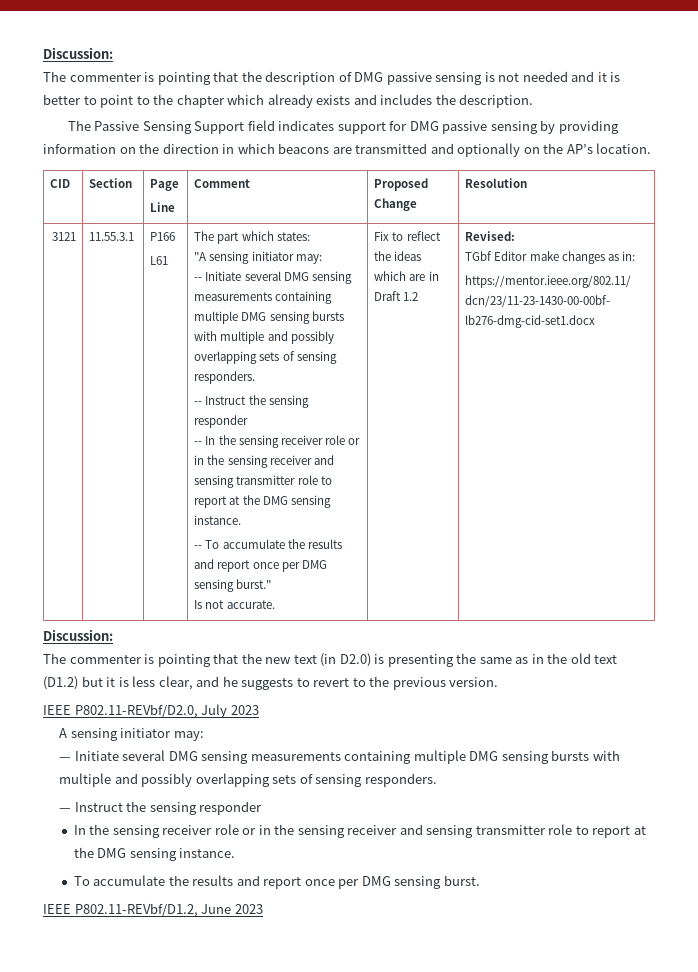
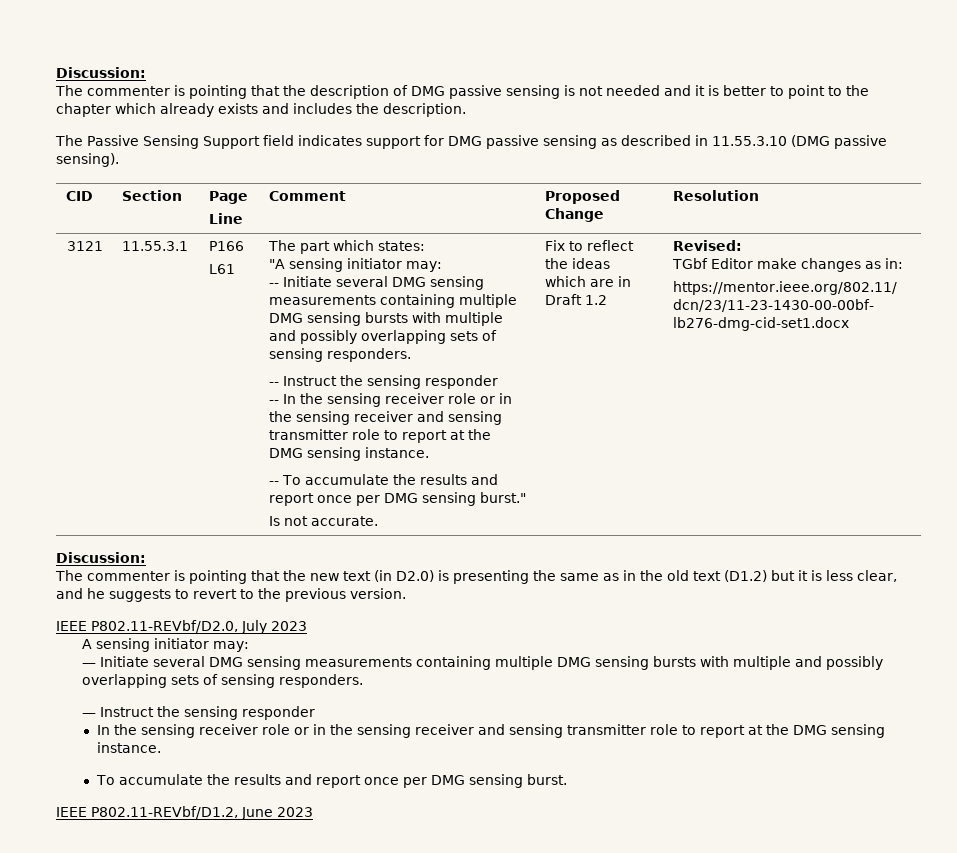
[540,120,619,134] [43,143,652,157] by providing information on the direction in which beacons are transmitted and optionally on the AP’s location. -> [601,135,887,149] [56,153,119,167] as described in 11.55.3.10 (DMG passive sensing).

